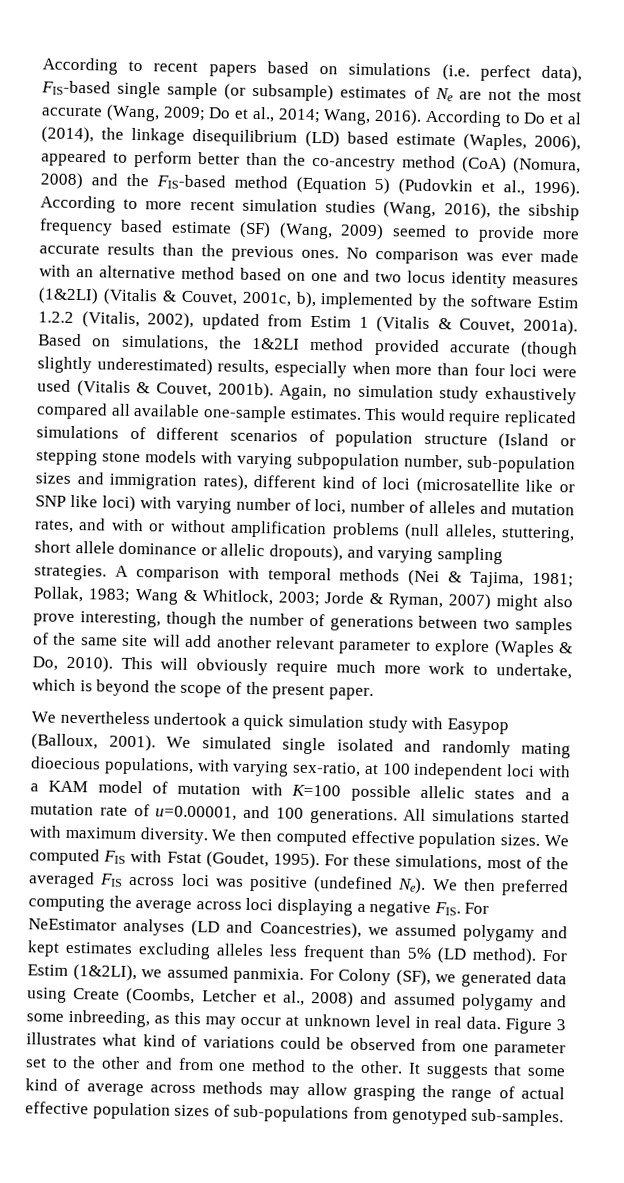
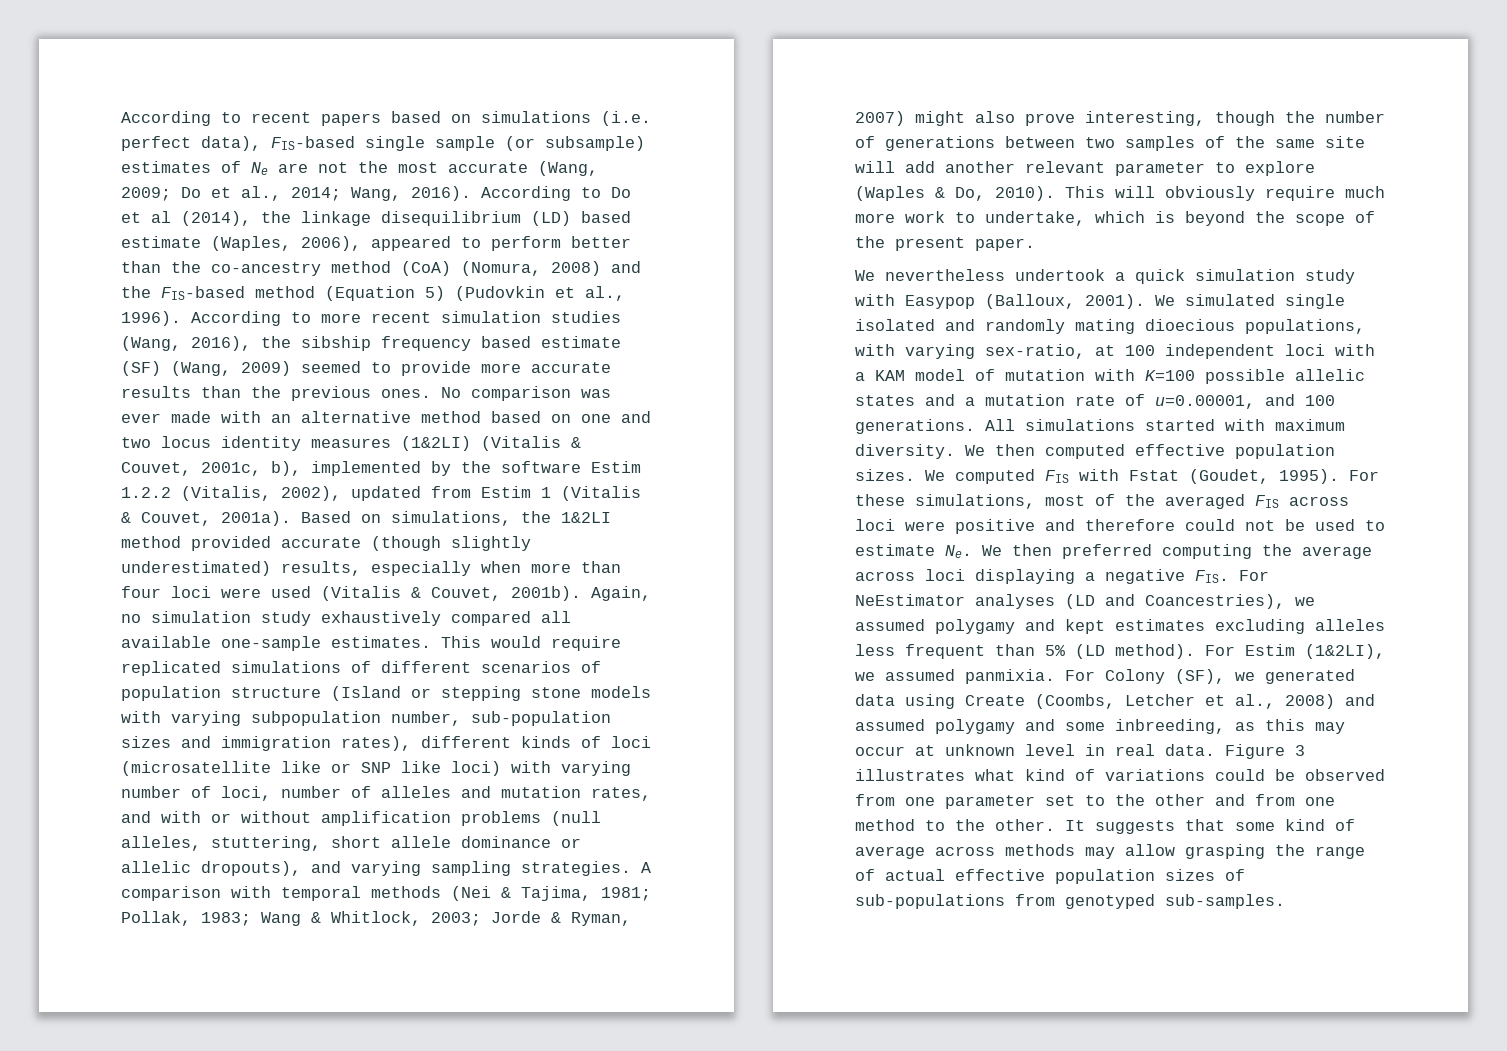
[322,476,355,489] kind -> [521,736,571,748] kinds
[215,875,427,894] was positive (undefined Ne). -> [905,519,1385,534] [855,544,972,558] were positive and therefore could not be used to estimate Ne.

